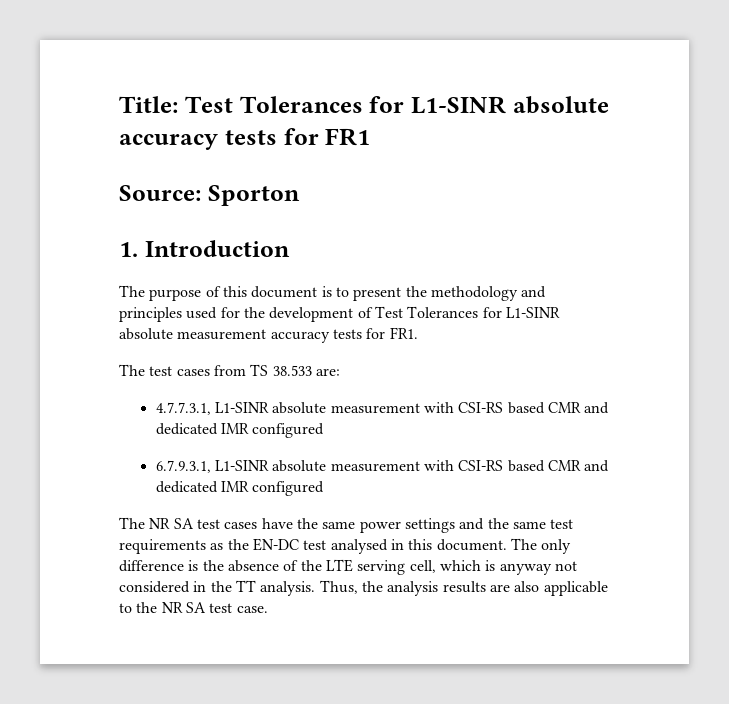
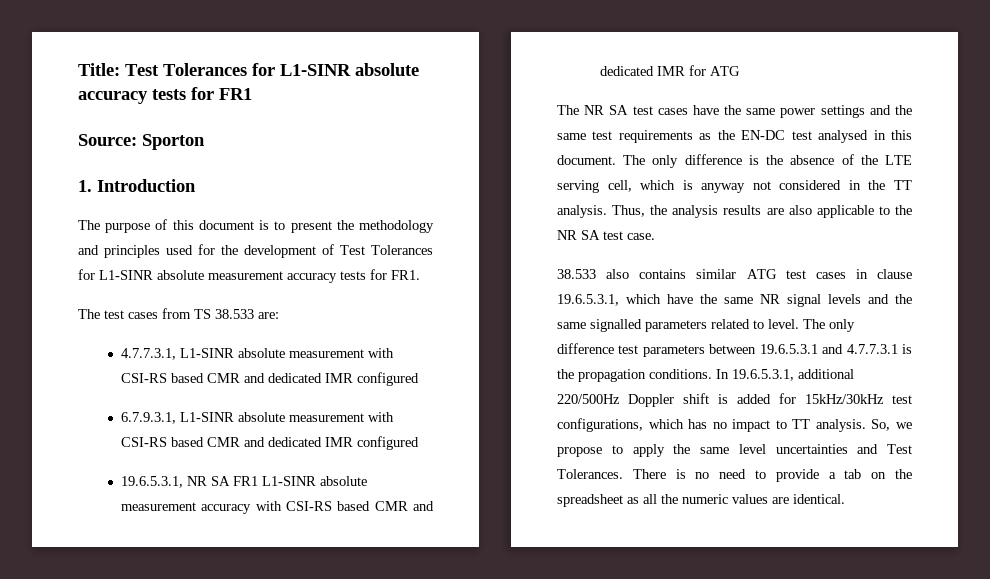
(325, 488) none -> [120,476,367,488] [120,501,435,514] [599,65,740,76] // 19.6.5.3.1, NR SA FR1 L1-SINR absolute measurement accuracy with CSI-RS based CMR and dedicated IMR for ATG
(268, 609) none -> [557,269,912,279] [557,294,912,307] [557,319,855,332] [557,343,912,357] [557,369,854,382] [557,393,912,407] [557,418,912,432] [557,444,912,457] [557,469,913,482] [557,494,845,507] // 38.533 also contains similar ATG test cases in clause 19.6.5.3.1, which have the same NR signal levels and the same signalled parameters related to level. The only difference test parameters between 19.6.5.3.1 and 4.7.7.3.1 is the propagation conditions. In 19.6.5.3.1, additional 220/500Hz Doppler shift is added for 15kHz/30kHz test configurations, which has no impact to TT analysis. So, we propose to apply the same level uncertainties and Test Tolerances. There is no need to provide a tab on the spreadsheet as all the numeric values are identical.

